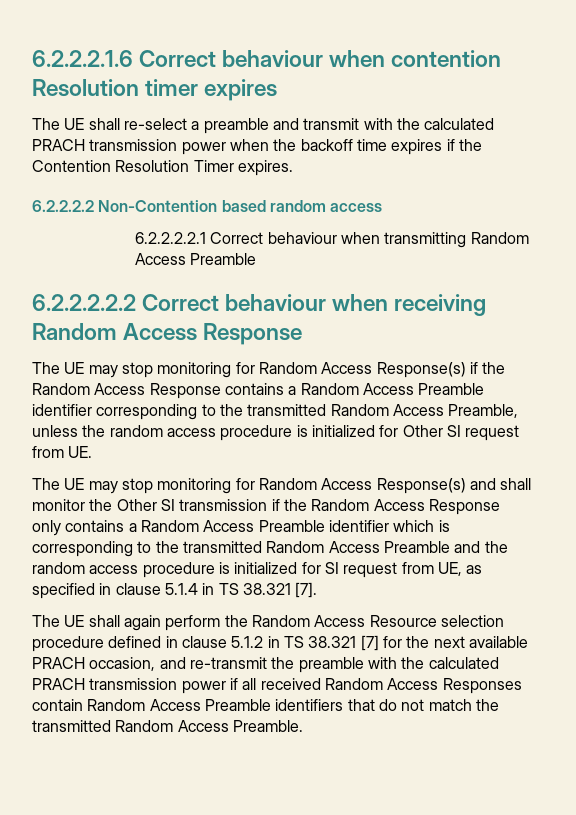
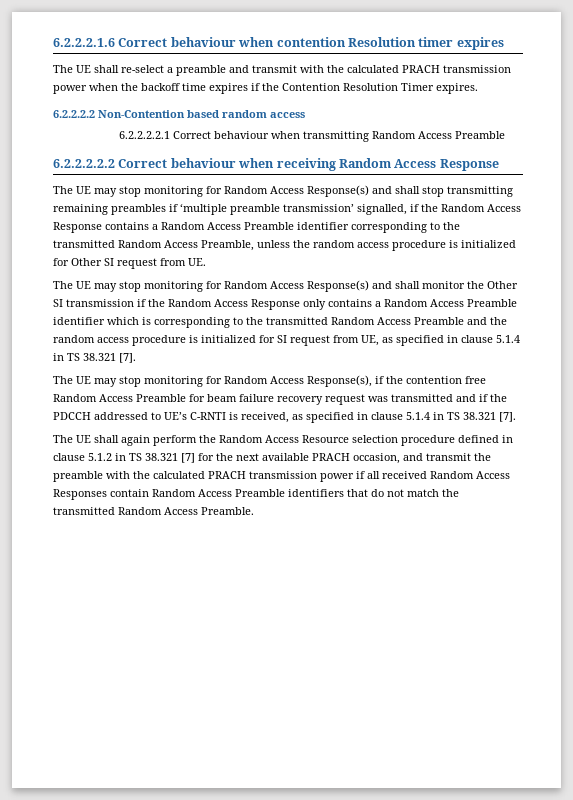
(466, 370) none -> [372,186,513,197] [53,203,407,215] and shall stop transmitting remaining preambles if ‘multiple preamble transmission’ signalled,
(318, 590) none -> [53,375,486,387] [53,394,507,405] [53,412,516,423] // The UE may stop monitoring for Random Access Response(s), if the contention free Random Access Preamble for beam failure recovery request was transmitted and if the PDCCH addressed to UE’s C-RNTI is received, as specified in clause 5.1.4 in TS 38.321 [7].
[189,657,267,669] re-transmit -> [426,453,471,461] transmit

